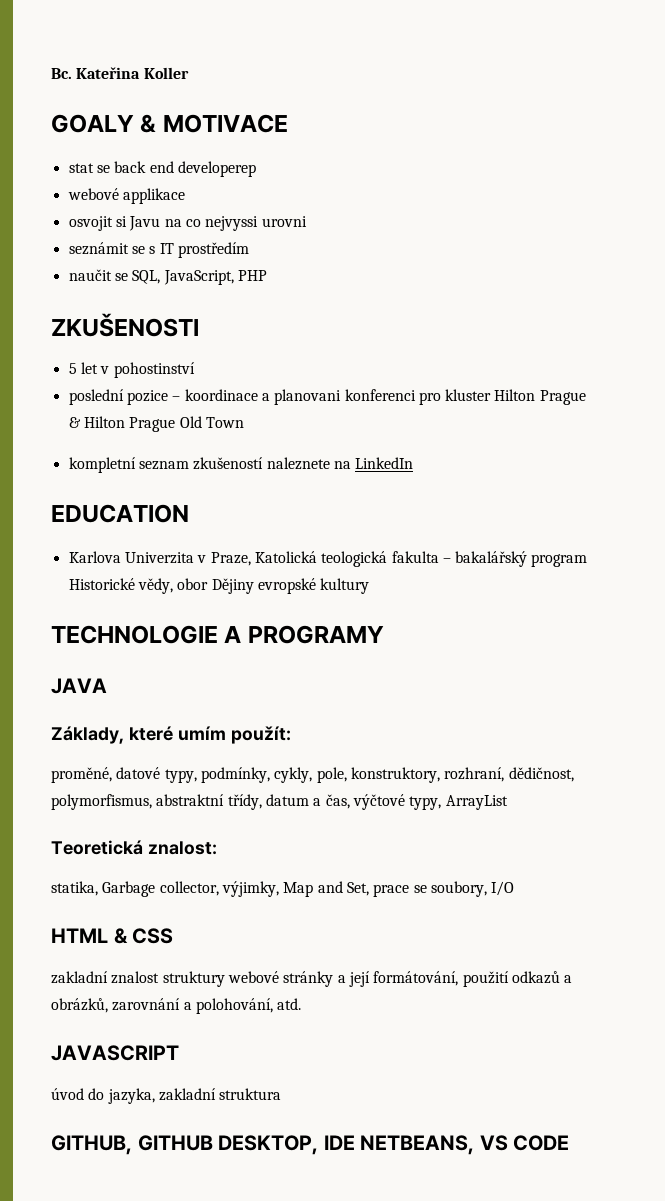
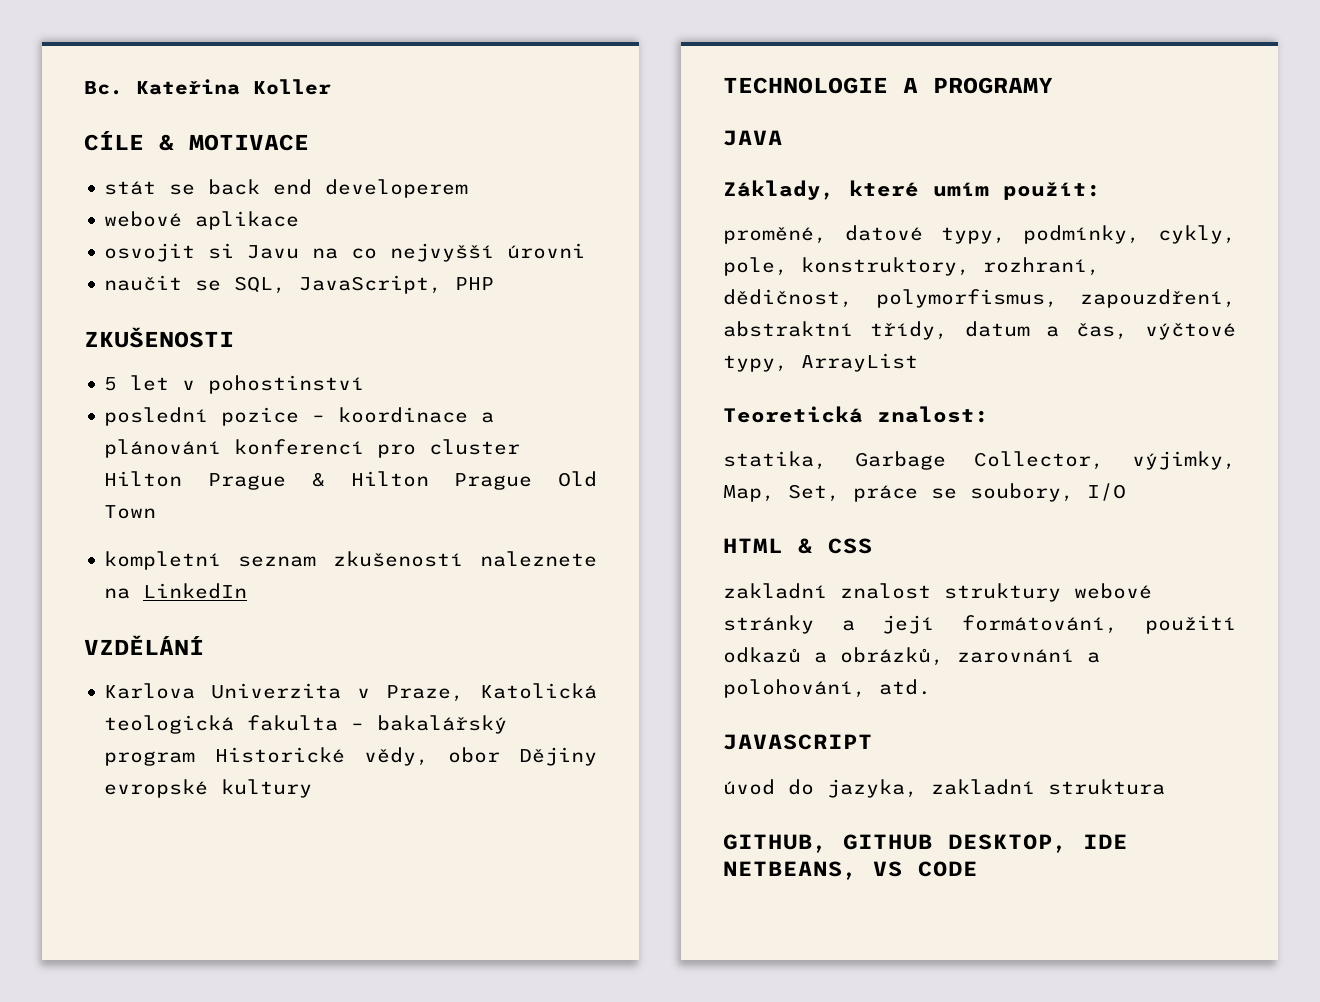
[51,114,134,133] GOALY -> [84,131,144,151] CÍLE
[68,163,94,173] stat -> [104,181,157,195] stát
[177,161,256,177] [67,188,185,204] developerep // webové applikace -> [325,179,469,198] [104,211,300,230] developerem // webové aplikace
[205,216,307,231] [68,242,249,258] nejvyssi urovni // seznámit se s IT prostředím -> [390,243,586,262] nejvyšší úrovni
[274,389,492,405] planovani konferenci pro kluster -> [104,439,521,458] plánování konferencí pro cluster
[51,504,189,523] EDUCATION -> [84,635,204,655] VZDĚLÁNÍ
(152, 802) none -> [1080,289,1236,308] zapouzdření,
[159,881,410,897] collector, výjimky, Map and Set, prace -> [974,451,1236,470] [723,484,918,502] Collector, výjimky, Map, Set, práce

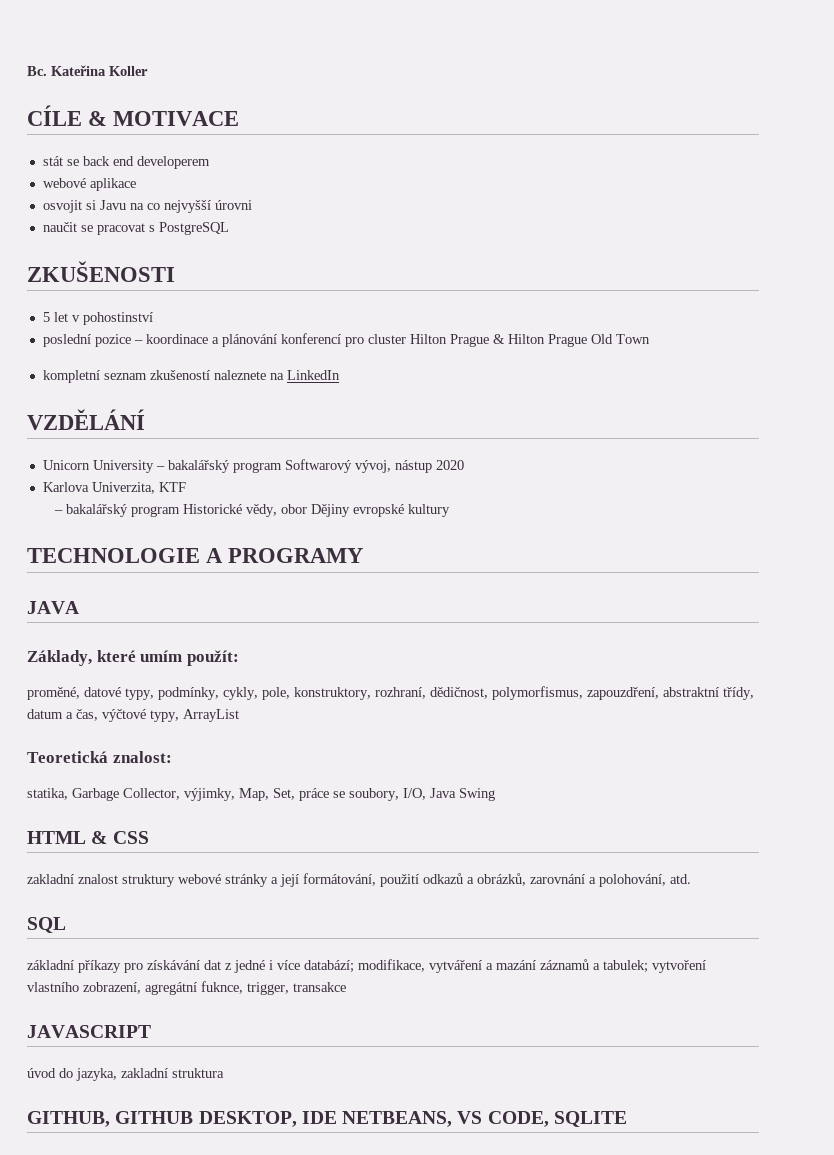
[234,275,495,294] SQL, JavaScript, PHP -> [96,222,229,235] pracovat s PostgreSQL
[104,683,597,702] [104,715,339,734] Karlova Univerzita v Praze, Katolická teologická fakulta -> [42,459,464,473] [42,482,186,494] Unicorn University – bakalářský program Softwarový vývoj, nástup 2020 // Karlova Univerzita, KTF //
[1087,483,1126,501] I/O -> [403,788,495,801] I/O, Java Swing
(931, 687) none -> [27,917,66,933] [27,959,706,973] [27,981,346,995] // SQL // základní příkazy pro získávání dat z jedné i více databází; modifikace, vytváření a mazání záznamů a tabulek; vytvoření vlastního zobrazení, agregátní fuknce, trigger, transakce
[918,861,978,877] CODE -> [487,1111,627,1127] CODE, SQLITE

